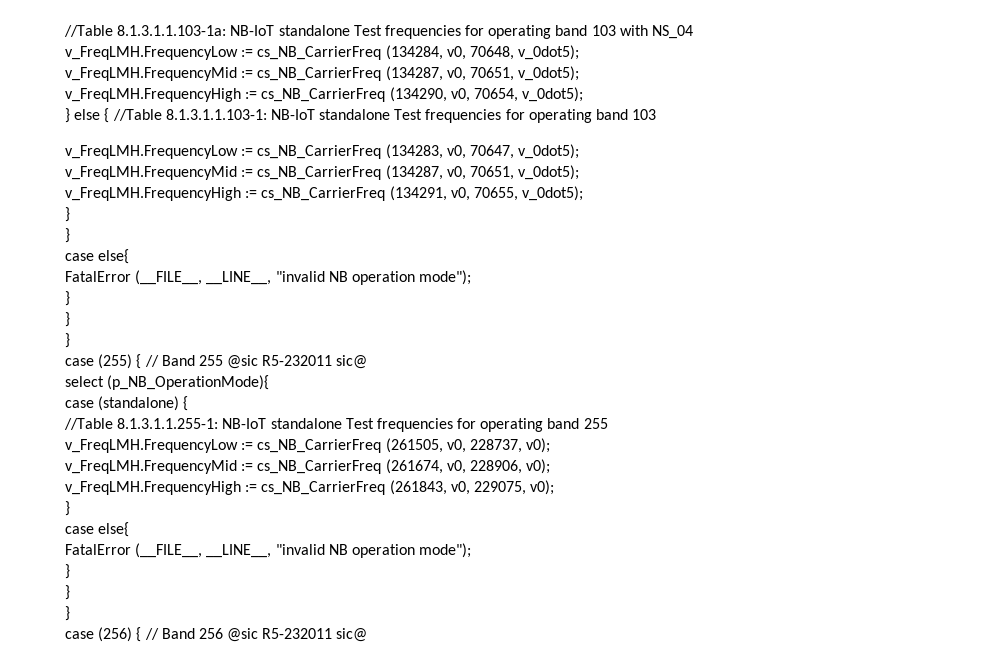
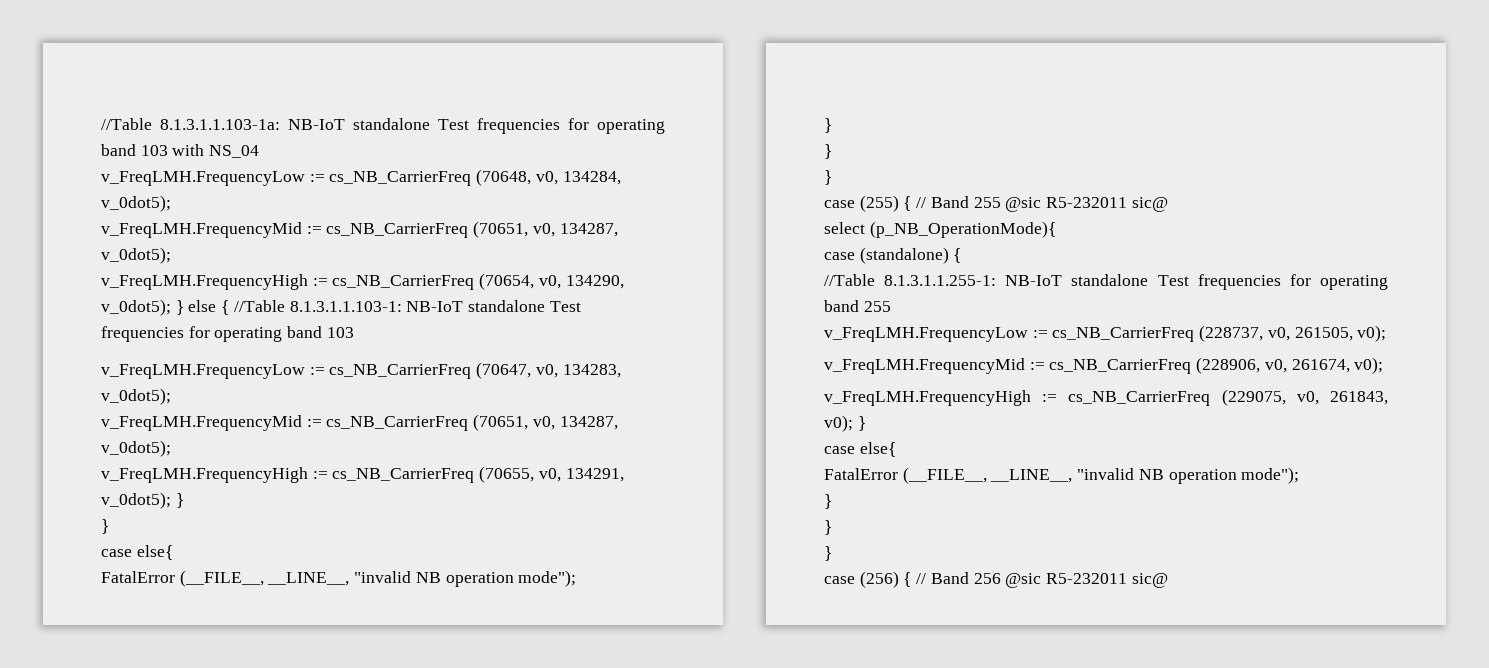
[385,45,580,60] [65,66,580,81] [65,87,584,102] (134284, v0, 70648, v_0dot5); // v_FreqLMH.FrequencyMid := cs_NB_CarrierFreq (134287, v0, 70651, v_0dot5); // v_FreqLMH.FrequencyHigh := cs_NB_CarrierFreq (134290, v0, 70654, v_0dot5); // -> [476,169,621,186] [101,195,171,212] [101,221,618,238] [101,247,171,264] [101,273,624,290] [101,299,171,316] (70648, v0, 134284, v_0dot5); // v_FreqLMH.FrequencyMid := cs_NB_CarrierFreq (70651, v0, 134287, v_0dot5); // v_FreqLMH.FrequencyHigh := cs_NB_CarrierFreq (70654, v0, 134290, v_0dot5);
[385,144,580,159] [65,165,580,180] [65,186,584,201] (134283, v0, 70647, v_0dot5); // v_FreqLMH.FrequencyMid := cs_NB_CarrierFreq (134287, v0, 70651, v_0dot5); // v_FreqLMH.FrequencyHigh := cs_NB_CarrierFreq (134291, v0, 70655, v_0dot5); // -> [476,362,621,379] [101,388,171,405] [101,414,618,431] [101,440,171,457] [101,466,624,483] [101,492,171,509] (70647, v0, 134283, v_0dot5); // v_FreqLMH.FrequencyMid := cs_NB_CarrierFreq (70651, v0, 134287, v_0dot5); // v_FreqLMH.FrequencyHigh := cs_NB_CarrierFreq (70655, v0, 134291, v_0dot5);
[385,438,522,453] (261505, v0, 228737, -> [1199,325,1353,342] (228737, v0, 261505,
[385,459,522,474] (261674, v0, 228906, -> [1196,357,1350,374] (228906, v0, 261674,
[389,480,555,495] (261843, v0, 229075, v0); // -> [1221,389,1388,406] [824,415,853,432] (229075, v0, 261843, v0);

